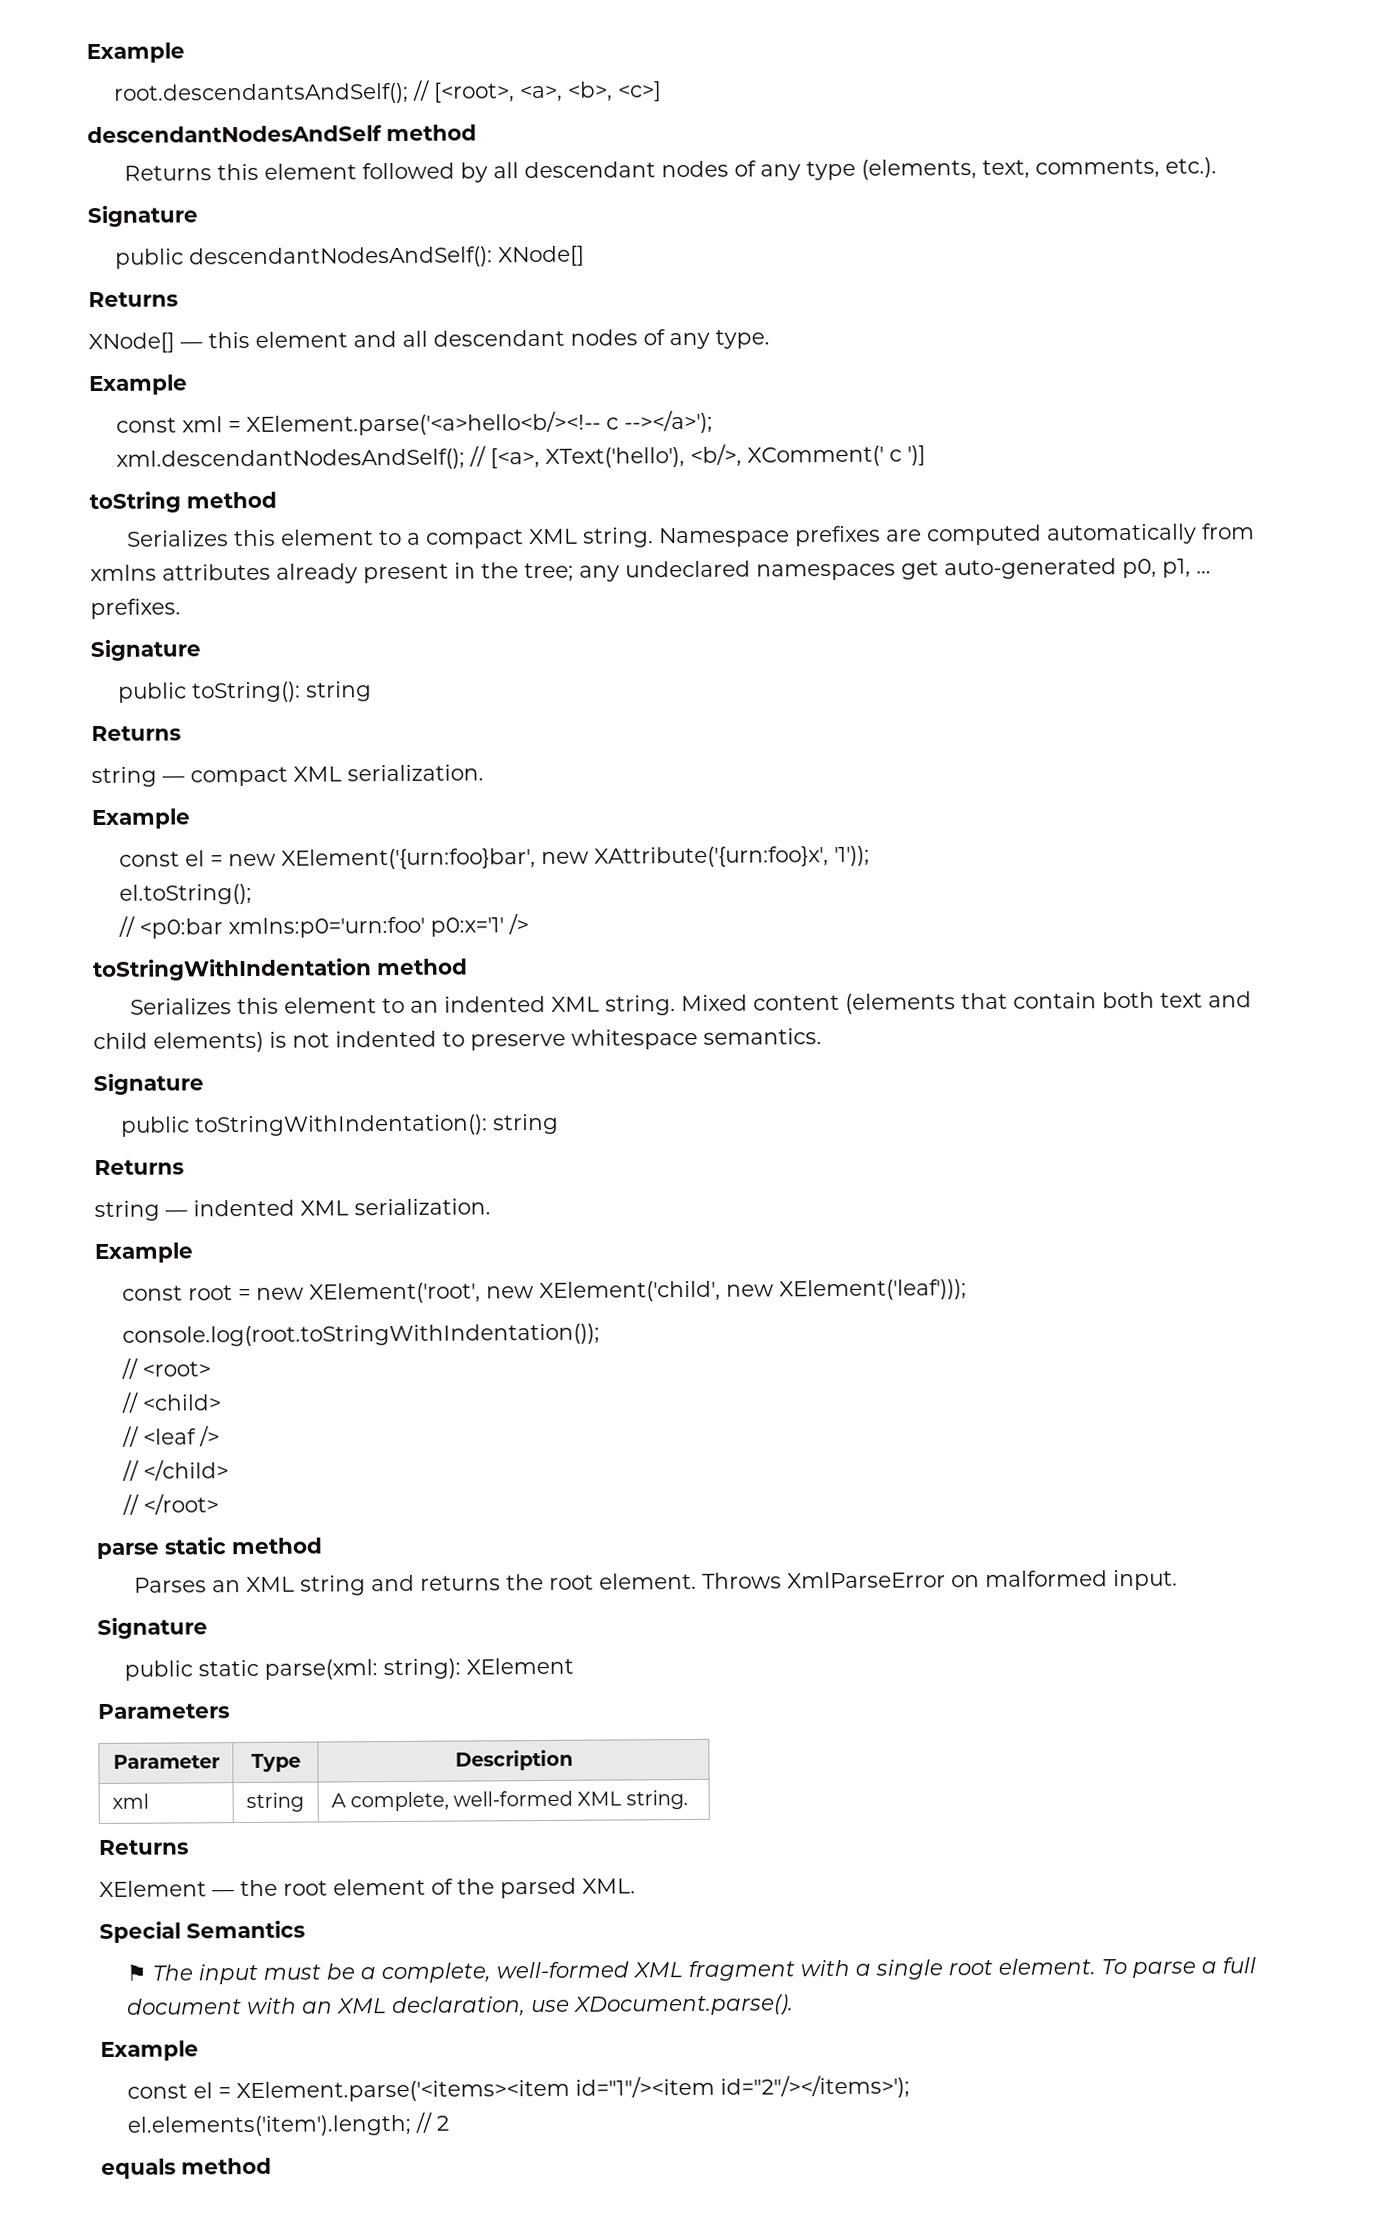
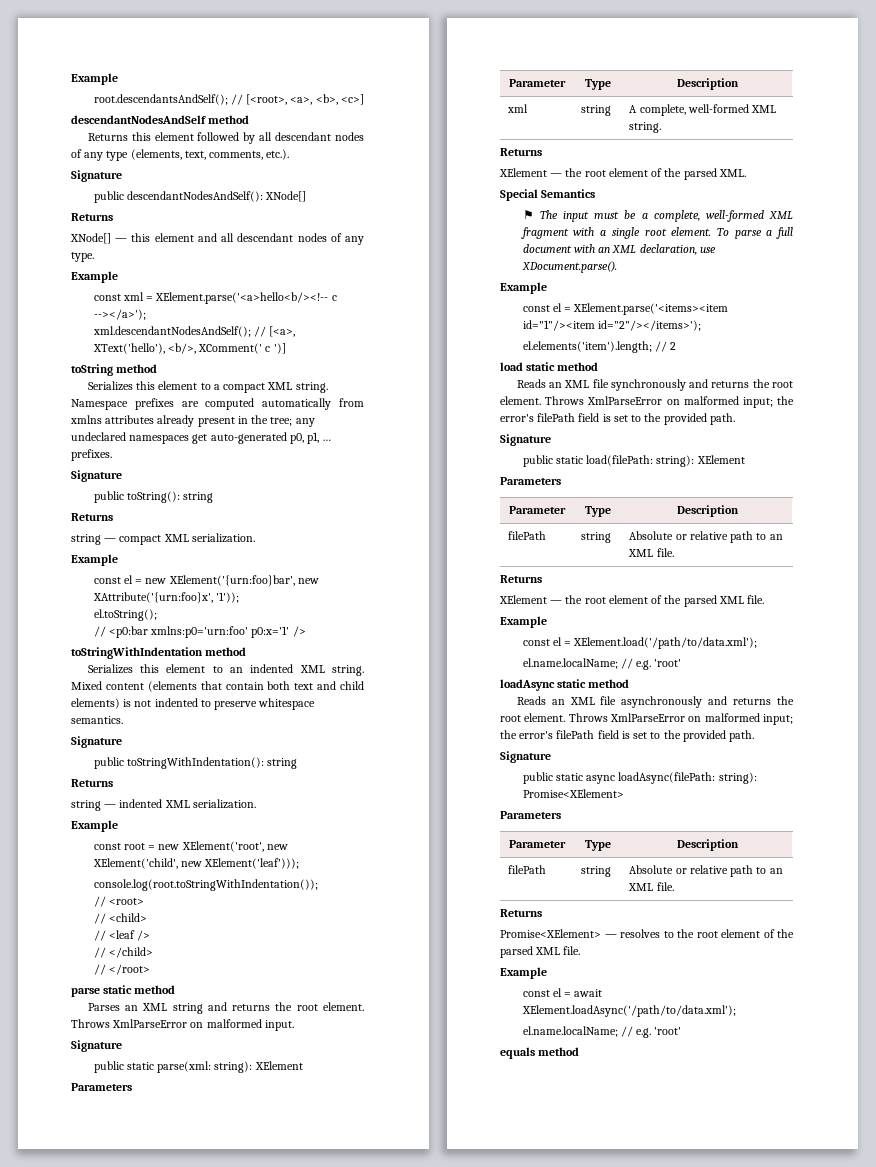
(450, 2123) none -> [500,362,599,371] [516,379,793,391] [500,396,794,408] [500,413,735,425] [500,434,551,446] [522,455,745,467] [500,477,561,485] [509,506,566,514] [584,506,611,517] [676,505,739,517] [508,531,547,540] [581,532,612,543] [629,531,783,543] [628,548,674,557] [500,575,542,583] [499,595,765,607] [500,616,547,628] [522,637,758,649] [522,658,682,670] [500,679,630,691] [516,696,794,708] [500,713,793,725] [500,730,755,742] [500,751,551,763] [522,772,757,784] [522,789,624,798] [500,811,561,819] [509,840,566,848] [584,840,611,851] [676,839,739,851] [508,865,547,874] [581,866,612,877] [629,865,783,877] [628,882,674,891] [500,909,542,917] [500,929,794,938] [500,946,581,958] [500,967,547,979] [522,988,603,997] [521,1005,736,1017] [522,1026,682,1038] // load static method // Reads an XML file synchronously and returns the root element. Throws XmlParseError on malformed input; the error's filePath field is set to the provided path. // Signature // public static load(filePath: string): XElement // Parameters // Parameter | Type | Description // filePath | string | Absolute or relative path to an XML file. // Returns // XElement — the root element of the parsed XML file. // Example // const el = XElement.load('/path/to/data.xml'); // el.name.localName; // e.g. 'root' // loadAsync static method // Reads an XML file asynchronously and returns the root element. Throws XmlParseError on malformed input; the error's filePath field is set to the provided path. // Signature // public static async loadAsync(filePath: string): Promise<XElement> // Parameters // Parameter | Type | Description // filePath | string | Absolute or relative path to an XML file. // Returns // Promise<XElement> — resolves to the root element of the parsed XML file. // Example // const el = await XElement.loadAsync('/path/to/data.xml'); // el.name.localName; // e.g. 'root'

